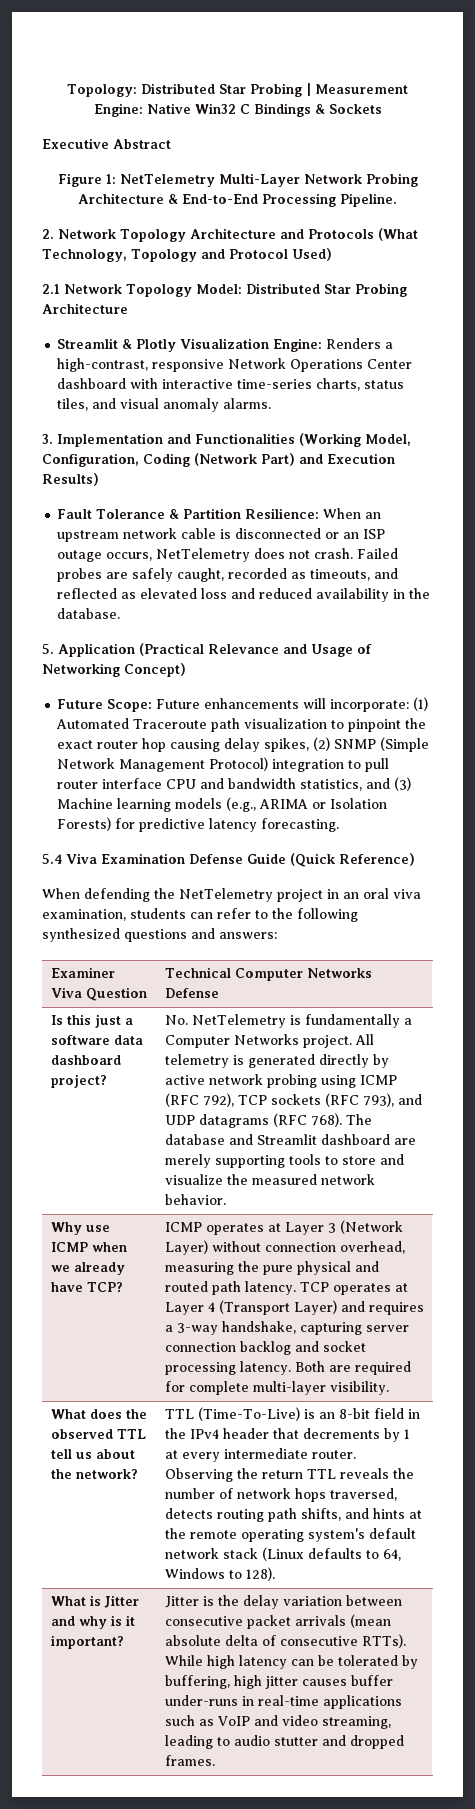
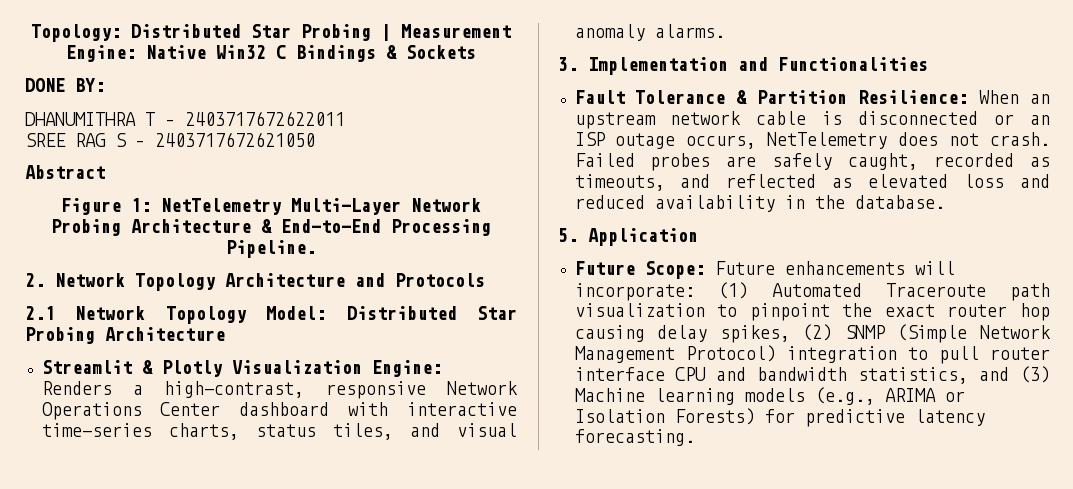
[42,138,109,149] Executive -> [25,78,105,92] [25,111,345,126] [25,132,315,147] DONE BY: // DHANUMITHRA T – 2403717672622011 // SREE RAG S – 2403717672621050 //
[377,228,418,241] [42,248,332,262] (What Technology, Topology and Protocol Used) -> (485, 280) none
[299,433,411,447] [42,453,395,467] [42,473,99,486] (Working Model, Configuration, Coding (Network Part) and Execution Results) -> (928, 64) none
[139,643,372,657] [42,663,186,677] (Practical Relevance and Usage of Networking Concept) -> (698, 237) none
[42,853,415,867] [42,888,421,902] [42,908,358,922] [42,928,277,942] [50,967,115,978] [50,987,147,1001] [164,967,372,981] [164,988,219,998] [50,1014,133,1028] [50,1035,143,1045] [50,1055,121,1065] [50,1074,107,1088] [164,1014,412,1028] [164,1034,374,1048] [164,1054,389,1068] [164,1074,397,1088] [164,1093,422,1107] [164,1113,372,1128] [164,1134,416,1145] [164,1154,404,1168] [164,1174,375,1185] [164,1194,226,1205] [50,1222,110,1235] [50,1242,127,1252] [50,1262,125,1275] [50,1282,123,1292] [164,1220,403,1235] [164,1240,405,1255] [164,1261,379,1275] [164,1281,408,1295] [164,1300,424,1315] [164,1321,409,1335] [164,1341,366,1355] [164,1361,411,1375] [164,1381,389,1395] [50,1409,147,1419] [50,1429,146,1439] [50,1449,135,1459] [50,1469,138,1479] [164,1407,420,1421] [164,1428,410,1442] [164,1448,356,1462] [164,1468,414,1482] [164,1488,397,1502] [164,1508,422,1522] [164,1528,416,1542] [164,1547,401,1561] [164,1567,275,1581] [50,1595,139,1608] [50,1615,135,1629] [50,1635,124,1649] [164,1595,402,1609] [164,1614,391,1629] [164,1634,406,1648] [164,1655,418,1669] [164,1675,393,1689] [164,1695,402,1709] [164,1715,391,1729] [164,1735,404,1749] [164,1755,215,1766] // 5.4 Viva Examination Defense Guide (Quick Reference) // When defending the NetTelemetry project in an oral viva examination, students can refer to the following synthesized questions and answers: // Examiner Viva Question | Technical Computer Networks Defense // Is this just a software data dashboard project? | No. NetTelemetry is fundamentally a Computer Networks project. All telemetry is generated directly by active network probing using ICMP (RFC 792), TCP sockets (RFC 793), and UDP datagrams (RFC 768). The database and Streamlit dashboard are merely supporting tools to store and visualize the measured network behavior. // Why use ICMP when we already have TCP? | ICMP operates at Layer 3 (Network Layer) without connection overhead, measuring the pure physical and routed path latency. TCP operates at Layer 4 (Transport Layer) and requires a 3-way handshake, capturing server connection backlog and socket processing latency. Both are required for complete multi-layer visibility. // What does the observed TTL tell us about the network? | TTL (Time-To-Live) is an 8-bit field in the IPv4 header that decrements by 1 at every intermediate router. Observing the return TTL reveals the number of network hops traversed, detects routing path shifts, and hints at the remote operating system's default network stack (Linux defaults to 64, Windows to 128). // What is Jitter and why is it important? | Jitter is the delay variation between consecutive packet arrivals (mean absolute delta of consecutive RTTs). While high latency can be tolerated by buffering, high jitter causes buffer under-runs in real-time applications such as VoIP and video streaming, leading to audio stutter and dropped frames. -> (695, 437) none

